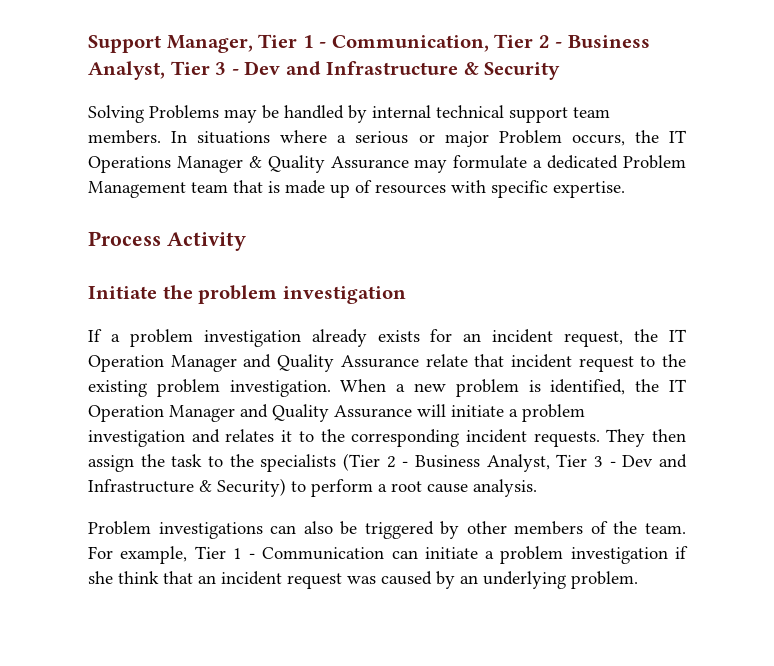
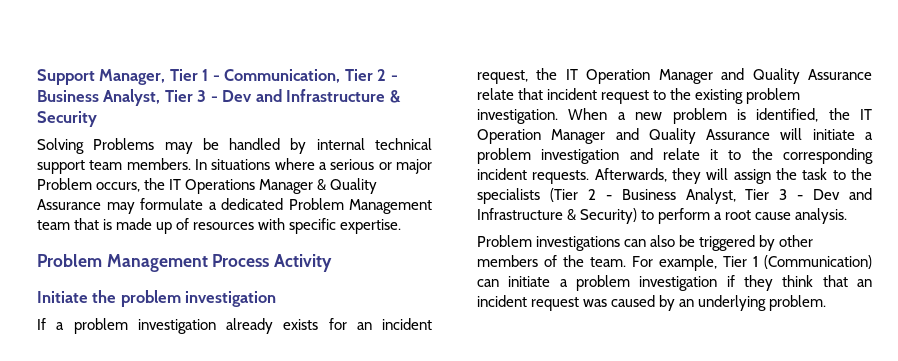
(625, 189) none -> [37,254,208,272] Problem Management
[225,429,275,442] relates -> [662,148,700,160] relate
[606,429,686,447] They then -> [594,168,729,184] Afterwards, they will
[249,547,385,560] - Communication -> [764,255,872,269] (Communication)
[88,571,113,584] she -> [744,275,773,291] they

